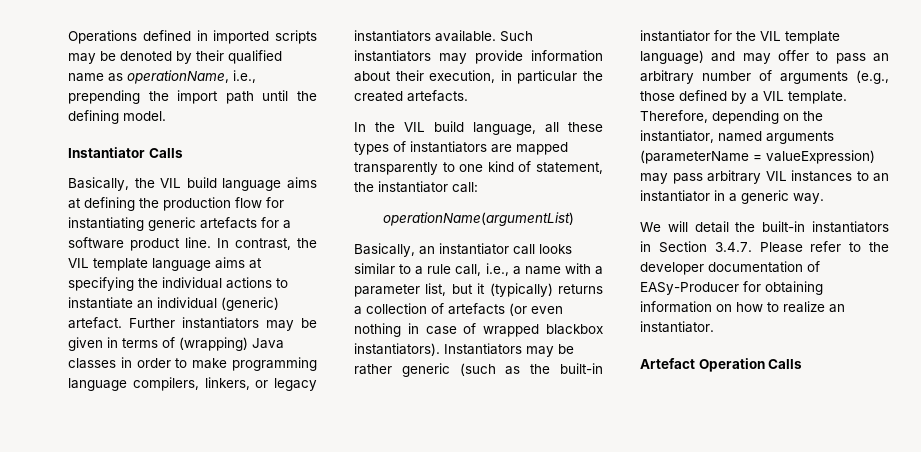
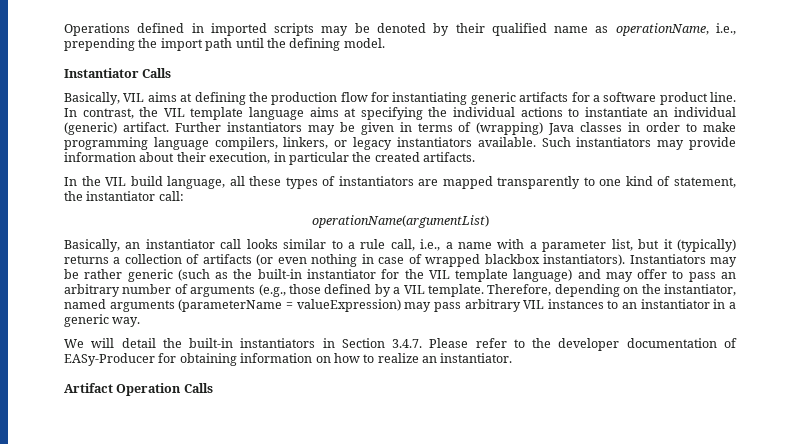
[134,177,282,191] the VIL build language -> [123,93,145,102] VIL
[200,217,257,229] artefacts -> [519,92,569,102] artifacts
[68,317,122,329] artefact. -> [122,122,169,132] artifact.
[407,90,468,102] artefacts. -> [423,152,475,162] artifacts.
[448,303,505,315] artefacts -> [202,254,252,264] artifacts
[640,358,695,369] Artefact -> [64,383,113,393] Artifact

